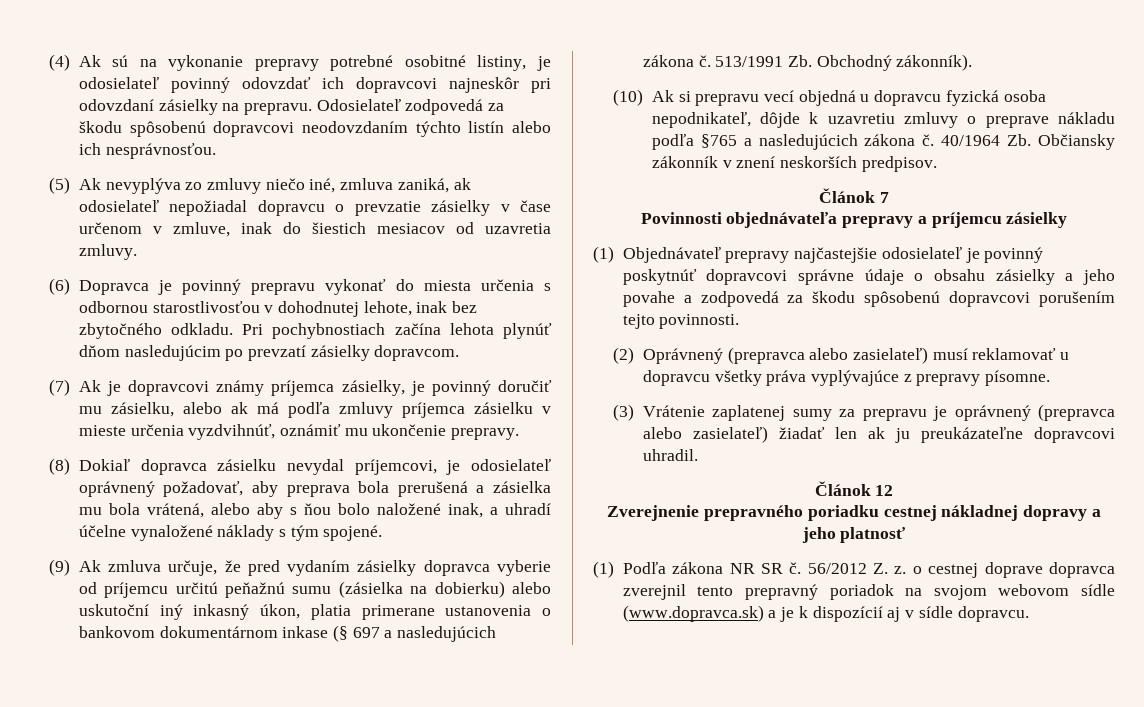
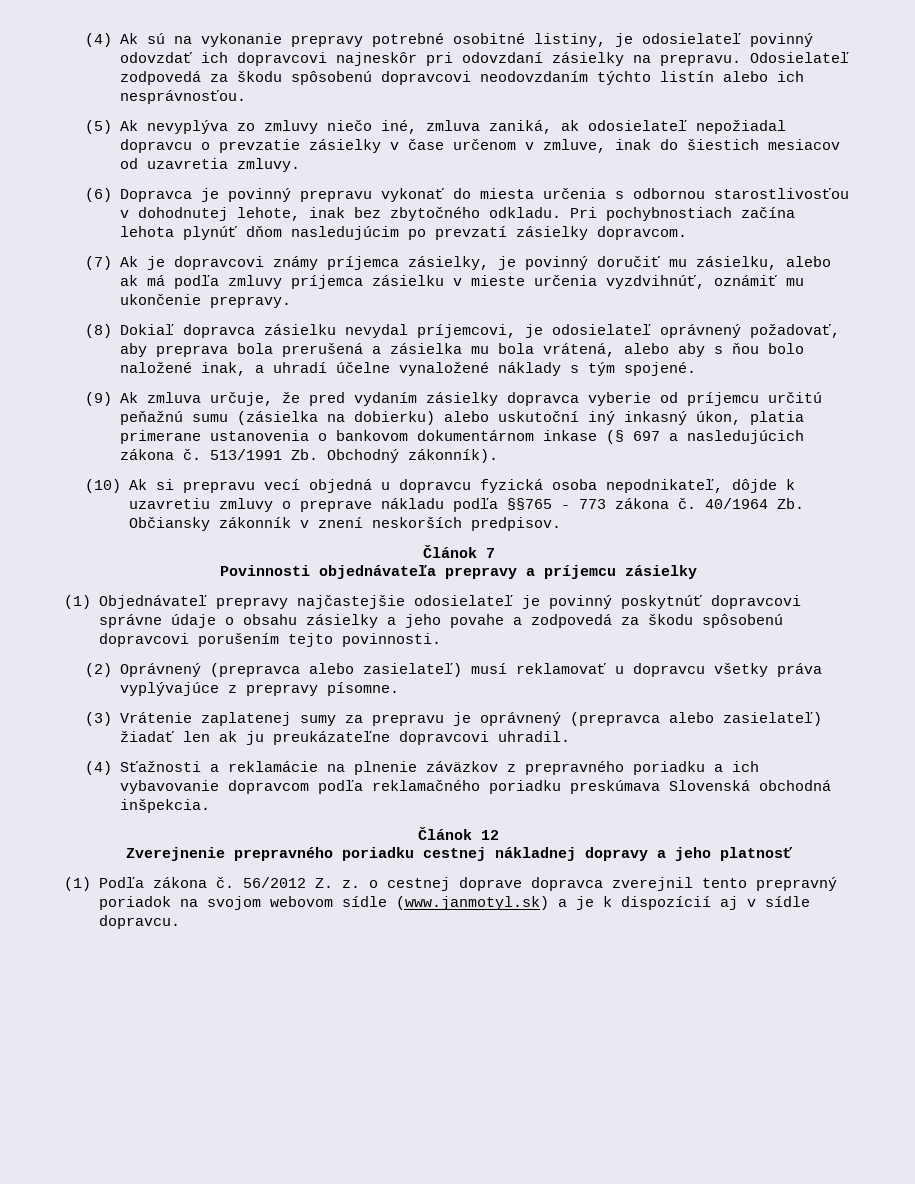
[700,134,858,150] §765 a nasledujúcich -> [506,498,606,510] §§765 - 773
(698, 455) none -> [85,761,759,775] [119,780,831,794] [119,799,210,813] // (4) Sťažnosti a reklamácie na plnenie záväzkov z prepravného poriadku a ich vybavovanie dopravcom podľa reklamačného poriadku preskúmava Slovenská obchodná inšpekcia.
[729,563,783,574] NR SR -> (207, 882) none
[622,605,764,622] (www.dopravca.sk) -> [395,896,549,910] (www.janmotyl.sk)

